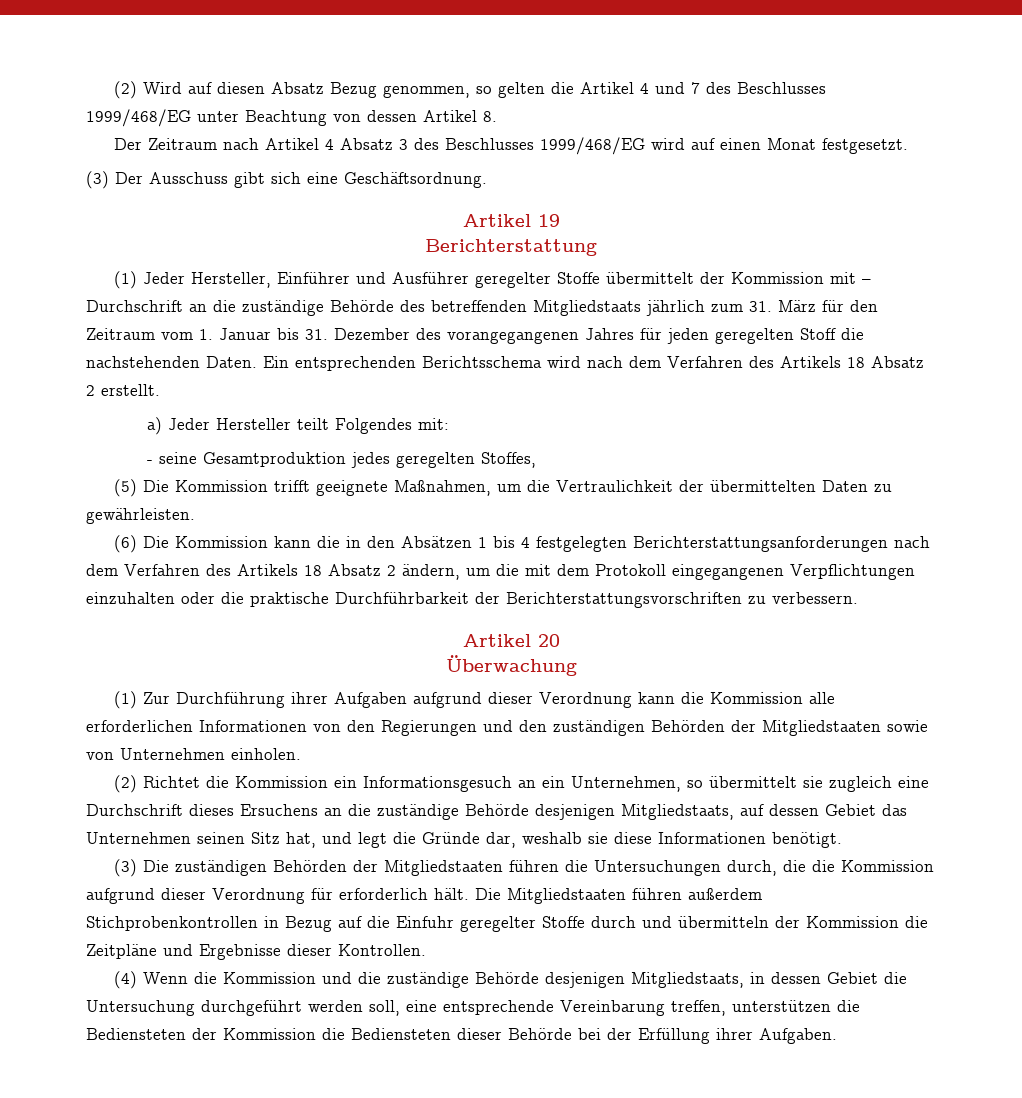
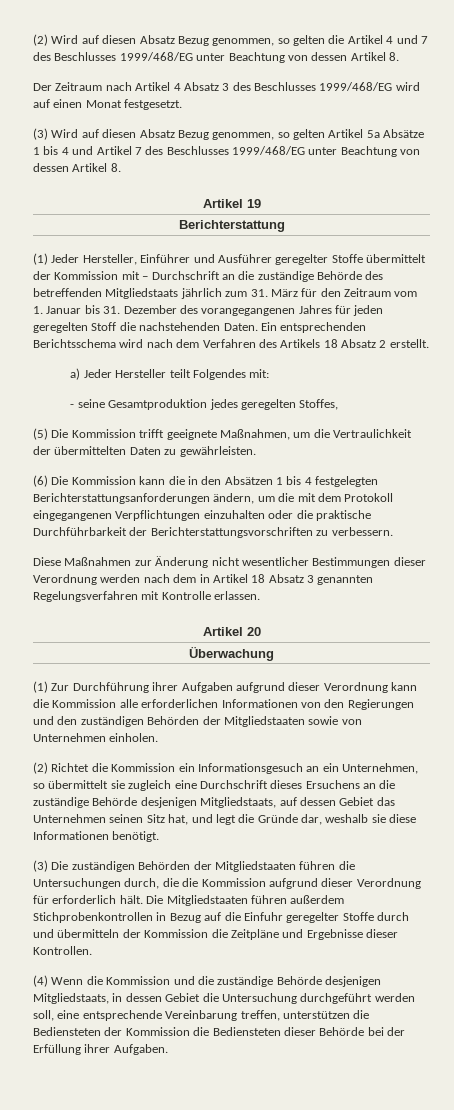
[115,172,487,188] Der Ausschuss gibt sich eine Geschäftsordnung. -> [51,129,425,140] [33,146,421,157] [33,163,121,172] Wird auf diesen Absatz Bezug genommen, so gelten Artikel 5a Absätze 1 bis 4 und Artikel 7 des Beschlusses 1999/468/EG unter Beachtung von dessen Artikel 8.
[893,536,930,548] [86,564,396,576] nach dem Verfahren des Artikels 18 Absatz 2 -> (210, 498) none
(858, 598) none -> [33,556,426,568] [33,574,374,585] [33,591,261,602] // Diese Maßnahmen zur Änderung nicht wesentlicher Bestimmungen dieser Verordnung werden nach dem in Artikel 18 Absatz 3 genannten Regelungsverfahren mit Kontrolle erlassen.

